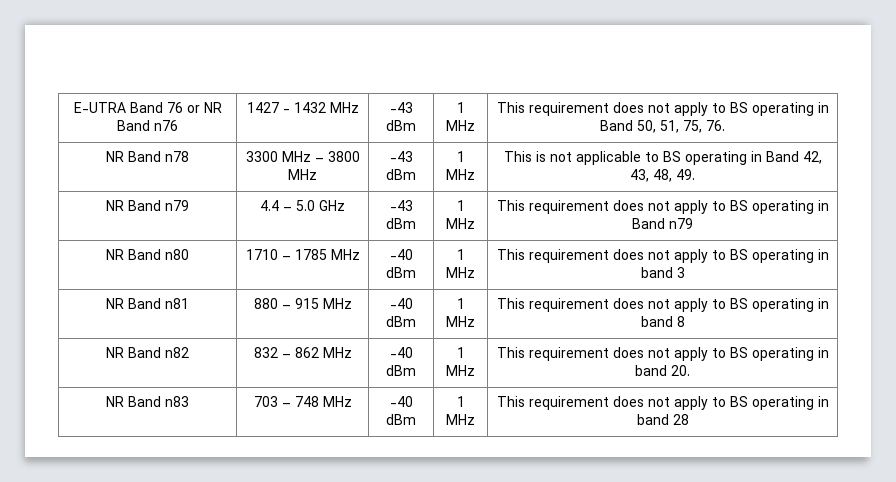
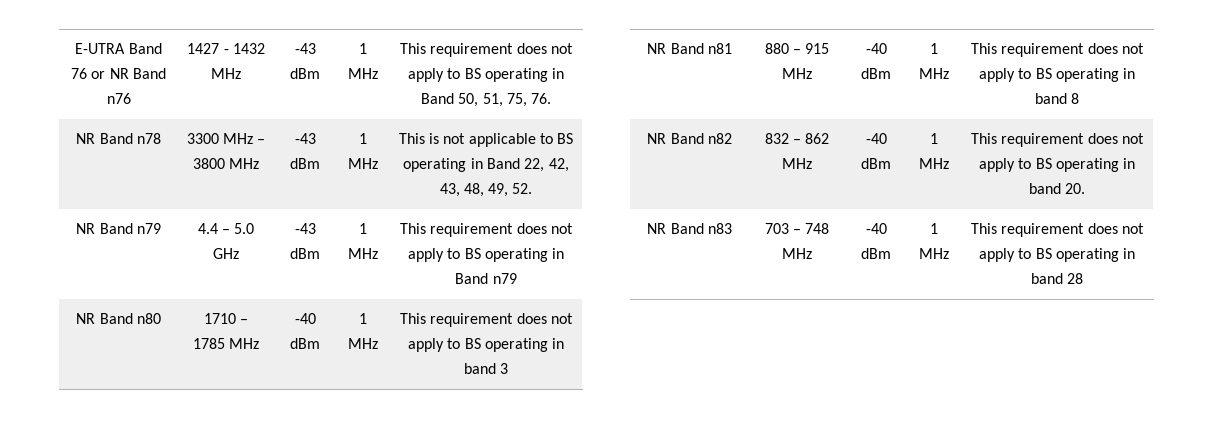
(799, 156) none -> [524,158,545,172] 22,
[676,169,695,180] 49. -> [488,183,533,197] 49, 52.

